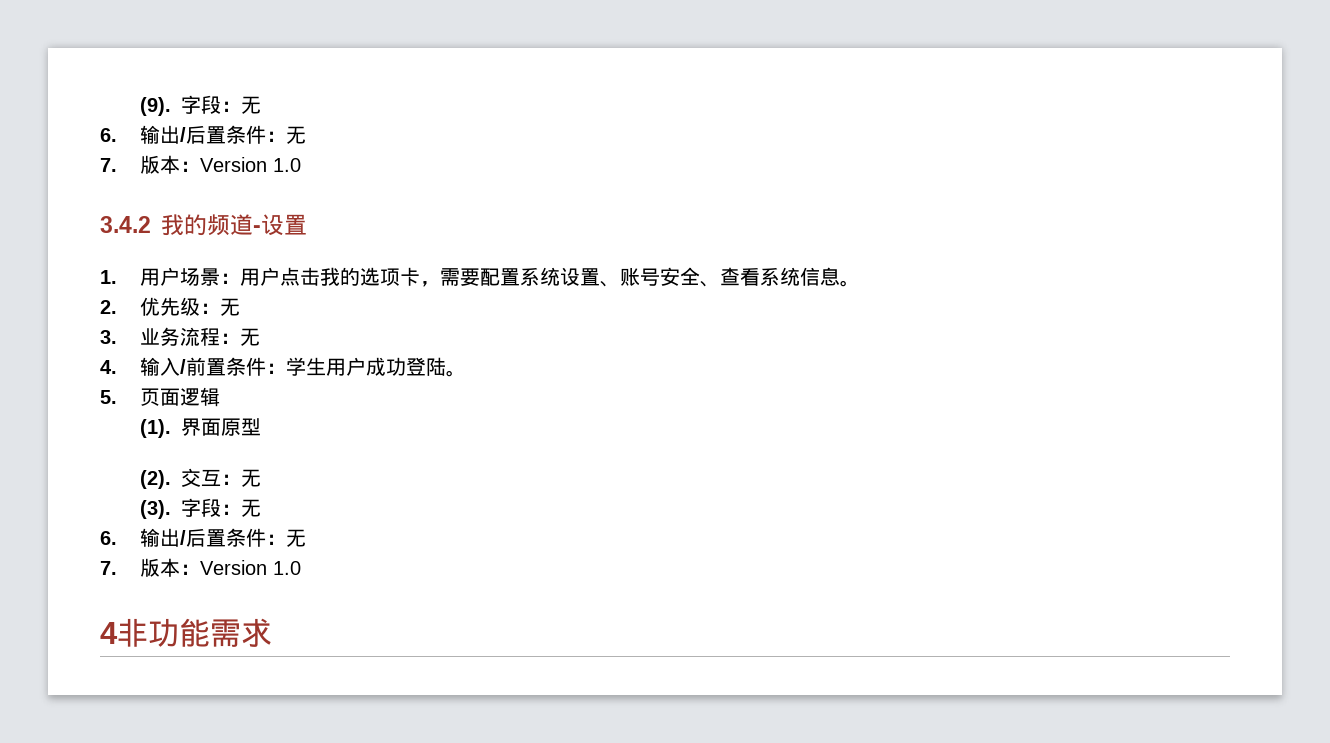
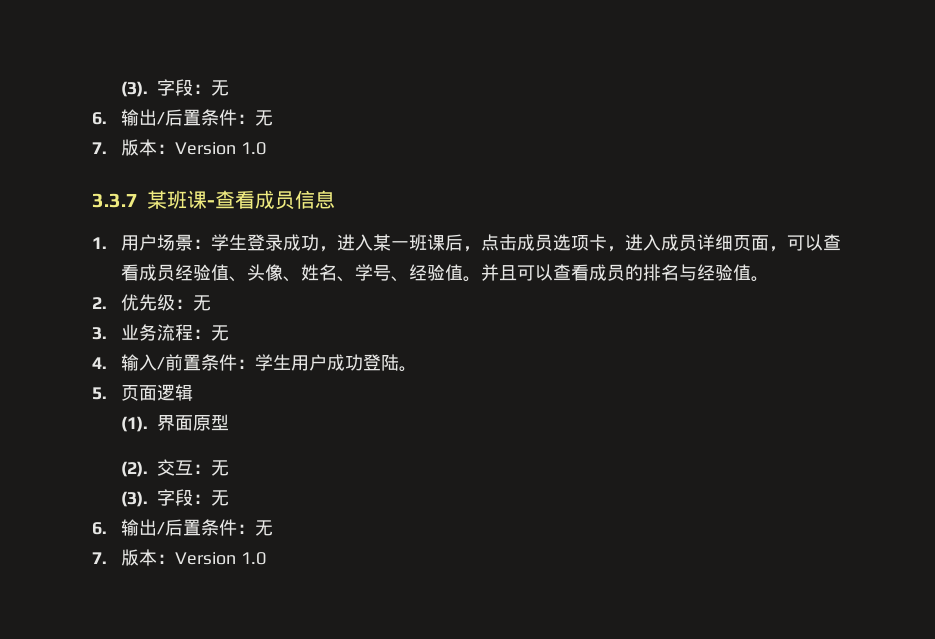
[139,97,171,116] (9). -> [120,81,148,97] (3).
[100,214,307,236] [100,267,840,287] 3.4.2我的频道-设置 // 1.用户场景：用户点击我的选项卡，需要配置系统设置、账号安全、查看系统信息 -> [92,190,335,210] [92,234,841,252] [120,264,751,282] 3.3.7某班课-查看成员信息 // 1.用户场景：学生登录成功，进入某一班课后，点击成员选项卡，进入成员详细页面，可以查看成员经验值、头像、姓名、学号、经验值。并且可以查看成员的排名与经验值
[100,618,272,647] // 4非功能需求 -> (266, 558) none

